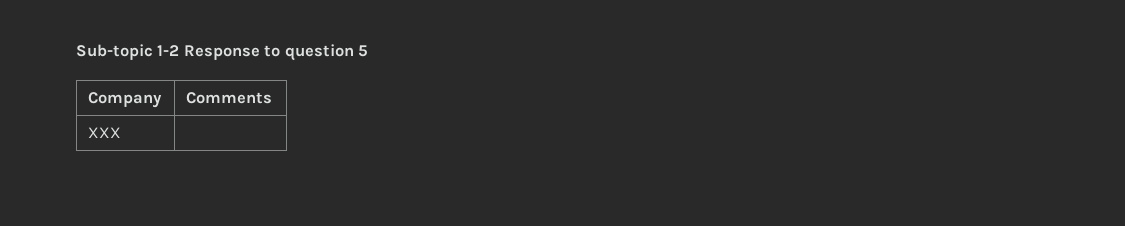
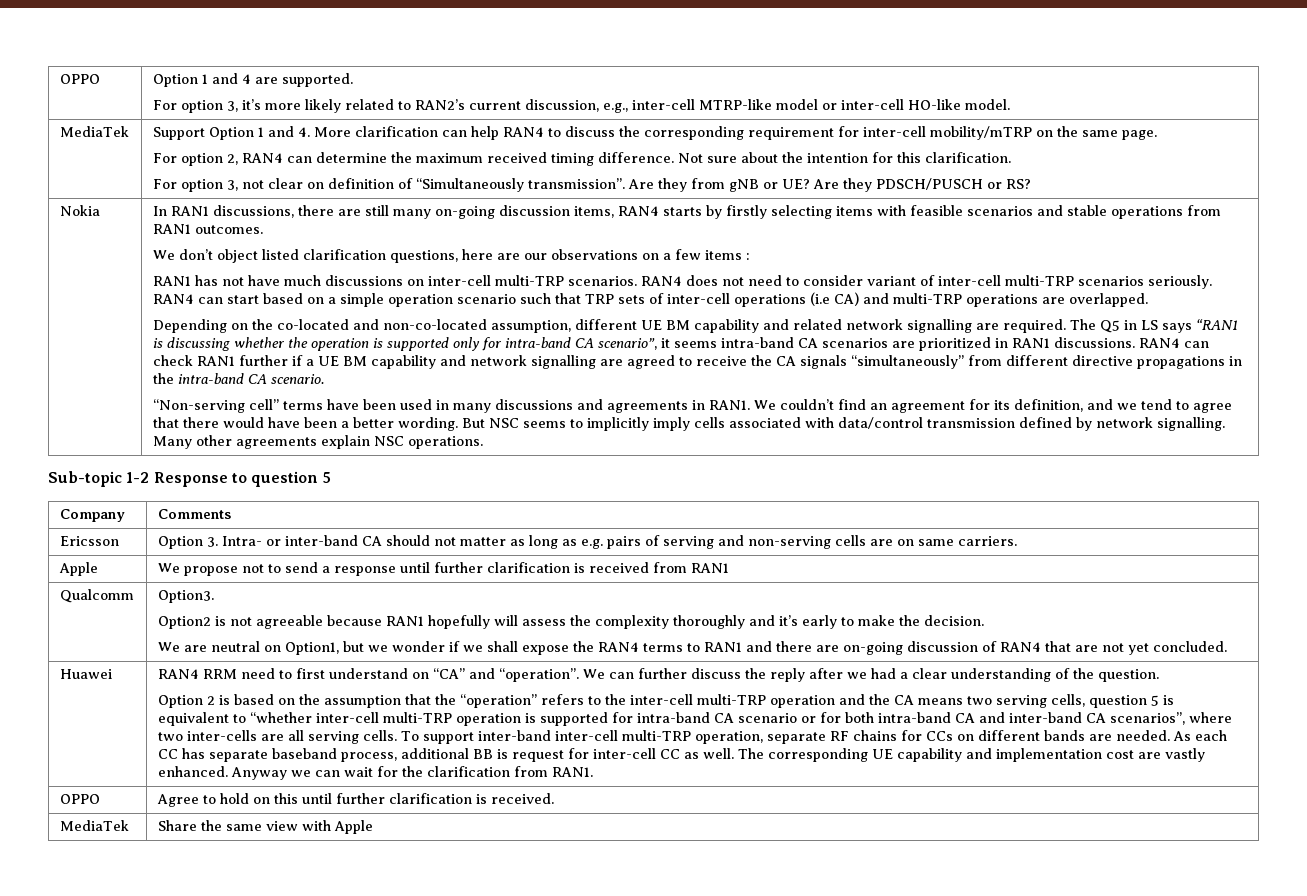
(76, 52) none -> [59,74,100,84] [152,73,353,87] [152,99,1010,113] [59,126,129,137] [152,126,1157,140] [152,152,1011,166] [152,178,1031,192] [59,205,100,216] [152,205,1221,219] [152,224,263,234] [152,249,750,263] [152,275,1212,289] [152,292,1148,307] [152,319,1238,333] [152,337,1209,351] [152,355,1242,369] [152,373,324,384] [152,399,1232,413] [152,417,1225,431] [152,435,483,449] OPPO | Option 1 and 4 are supported. // For option 3, it’s more likely related to RAN2’s current discussion, e.g., inter-cell MTRP-like model or inter-cell HO-like model. // MediaTek | Support Option 1 and 4. More clarification can help RAN4 to discuss the corresponding requirement for inter-cell mobility/mTRP on the same page. // For option 2, RAN4 can determine the maximum received timing difference. Not sure about the intention for this clarification. // For option 3, not clear on definition of “Simultaneously transmission”. Are they from gNB or UE? Are they PDSCH/PUSCH or RS? // Nokia | In RAN1 discussions, there are still many on-going discussion items, RAN4 starts by firstly selecting items with feasible scenarios and stable operations from RAN1 outcomes. // We don’t object listed clarification questions, here are our observations on a few items : // RAN1 has not have much discussions on inter-cell multi-TRP scenarios. RAN4 does not need to consider variant of inter-cell multi-TRP scenarios seriously. RAN4 can start based on a simple operation scenario such that TRP sets of inter-cell operations (i.e CA) and multi-TRP operations are overlapped. // Depending on the co-located and non-co-located assumption, different UE BM capability and related network signalling are required. The Q5 in LS says “RAN1 is discussing whether the operation is supported only for intra-band CA scenario”, it seems intra-band CA scenarios are prioritized in RAN1 discussions. RAN4 can check RAN1 further if a UE BM capability and network signalling are agreed to receive the CA signals “simultaneously” from different directive propagations in the intra-band CA scenario. // “Non-serving cell” terms have been used in many discussions and agreements in RAN1. We couldn’t find an agreement for its definition, and we tend to agree that there would have been a better wording. But NSC seems to implicitly imply cells associated with data/control transmission defined by network signalling. Many other agreements explain NSC operations. //
[88,127,122,138] XXX | -> [59,536,119,546] [157,535,1017,549] [58,562,98,576] [157,562,729,576] [59,589,134,603] [157,590,214,603] [157,615,984,629] [157,641,1227,655] [59,669,112,679] [157,668,1159,682] [157,694,1174,708] [157,712,1232,726] [157,730,1227,744] [157,748,1205,762] [157,766,593,780] [59,794,100,804] [156,793,554,807] [59,820,129,831] [157,820,373,834] Ericsson | Option 3. Intra- or inter-band CA should not matter as long as e.g. pairs of serving and non-serving cells are on same carriers. // Apple | We propose not to send a response until further clarification is received from RAN1 // Qualcomm | Option3. // Option2 is not agreeable because RAN1 hopefully will assess the complexity thoroughly and it’s early to make the decision. // We are neutral on Option1, but we wonder if we shall expose the RAN4 terms to RAN1 and there are on-going discussion of RAN4 that are not yet concluded. // Huawei | RAN4 RRM need to first understand on “CA” and “operation”. We can further discuss the reply after we had a clear understanding of the question. // Option 2 is based on the assumption that the “operation” refers to the inter-cell multi-TRP operation and the CA means two serving cells, question 5 is equivalent to “whether inter-cell multi-TRP operation is supported for intra-band CA scenario or for both intra-band CA and inter-band CA scenarios”, where two inter-cells are all serving cells. To support inter-band inter-cell multi-TRP operation, separate RF chains for CCs on different bands are needed. As each CC has separate baseband process, additional BB is request for inter-cell CC as well. The corresponding UE capability and implementation cost are vastly enhanced. Anyway we can wait for the clarification from RAN1. // OPPO | Agree to hold on this until further clarification is received. // MediaTek | Share the same view with Apple

